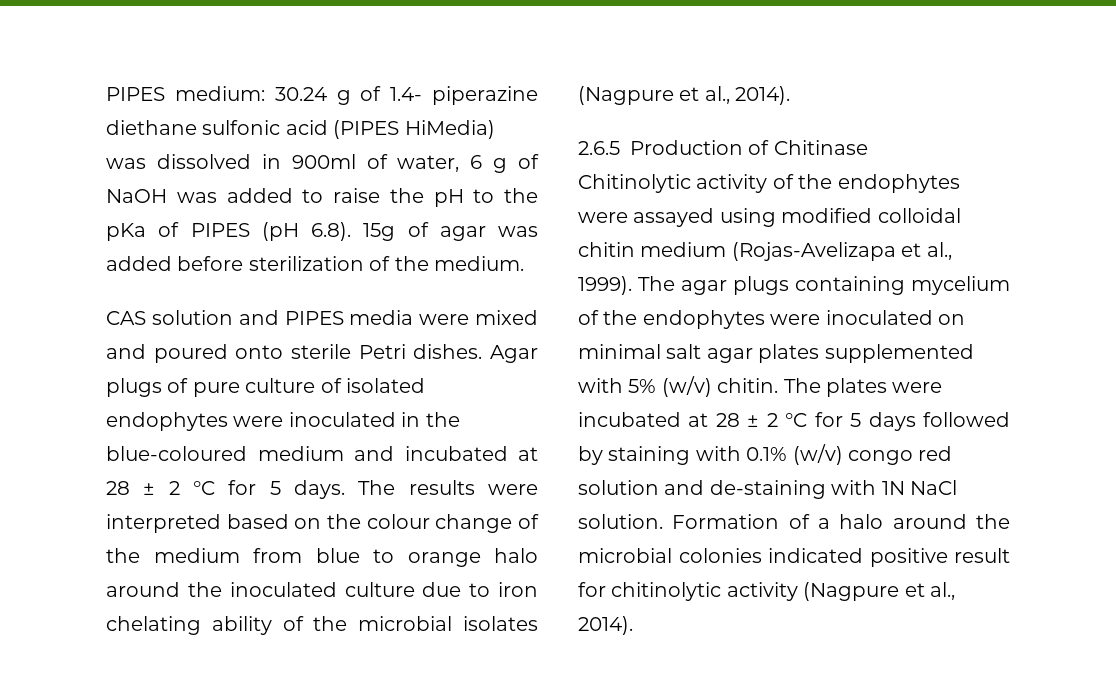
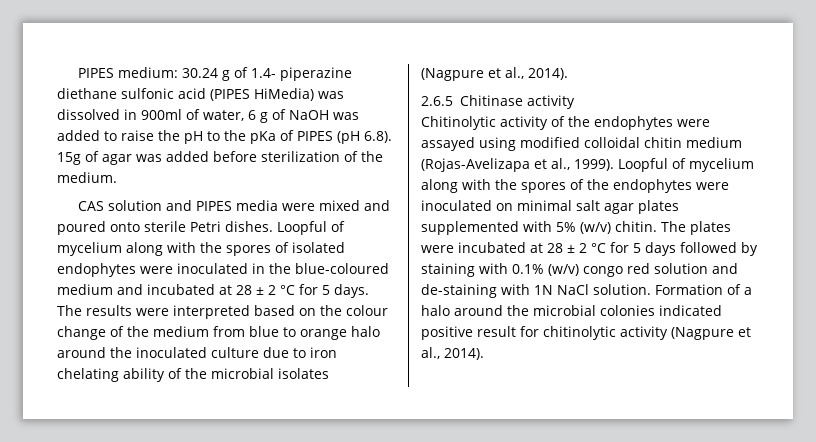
[490,345,538,363] [106,378,316,397] Agar plugs of pure culture -> [277,221,345,235] [57,242,271,256] Loopful of mycelium along with the spores
[630,140,770,155] Production of -> (453, 101) none
(868, 147) none -> [526,95,575,109] activity
[638,276,1010,295] The agar plugs containing mycelium -> [618,158,754,172] [421,179,566,193] Loopful of mycelium along with the spores

